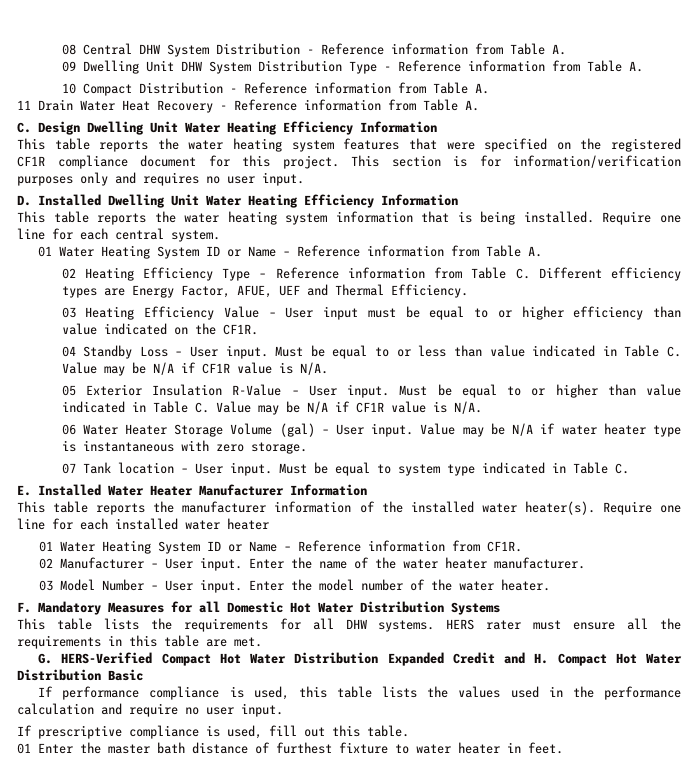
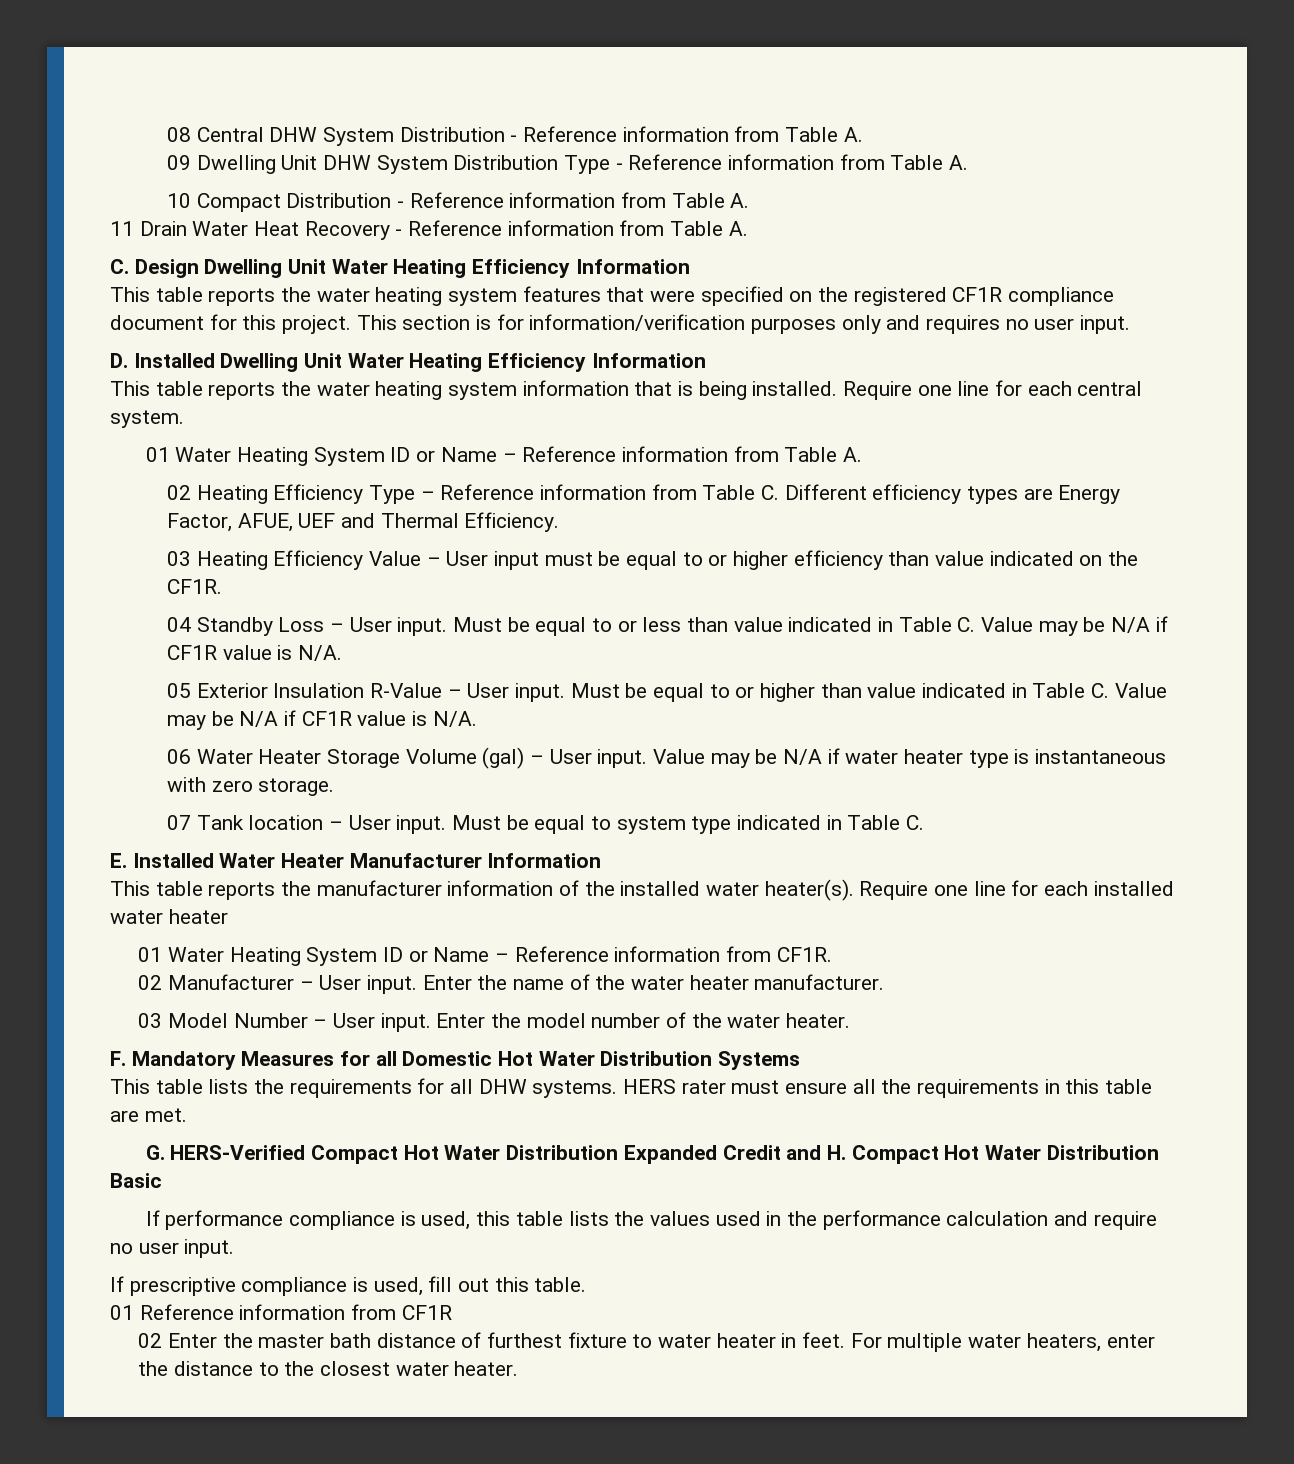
(31, 748) none -> [139,1304,452,1320] [138,1333,163,1348] Reference information from CF1R // 02
(563, 748) none -> [850,1333,1155,1352] [138,1361,519,1376] For multiple water heaters, enter the distance to the closest water heater.

